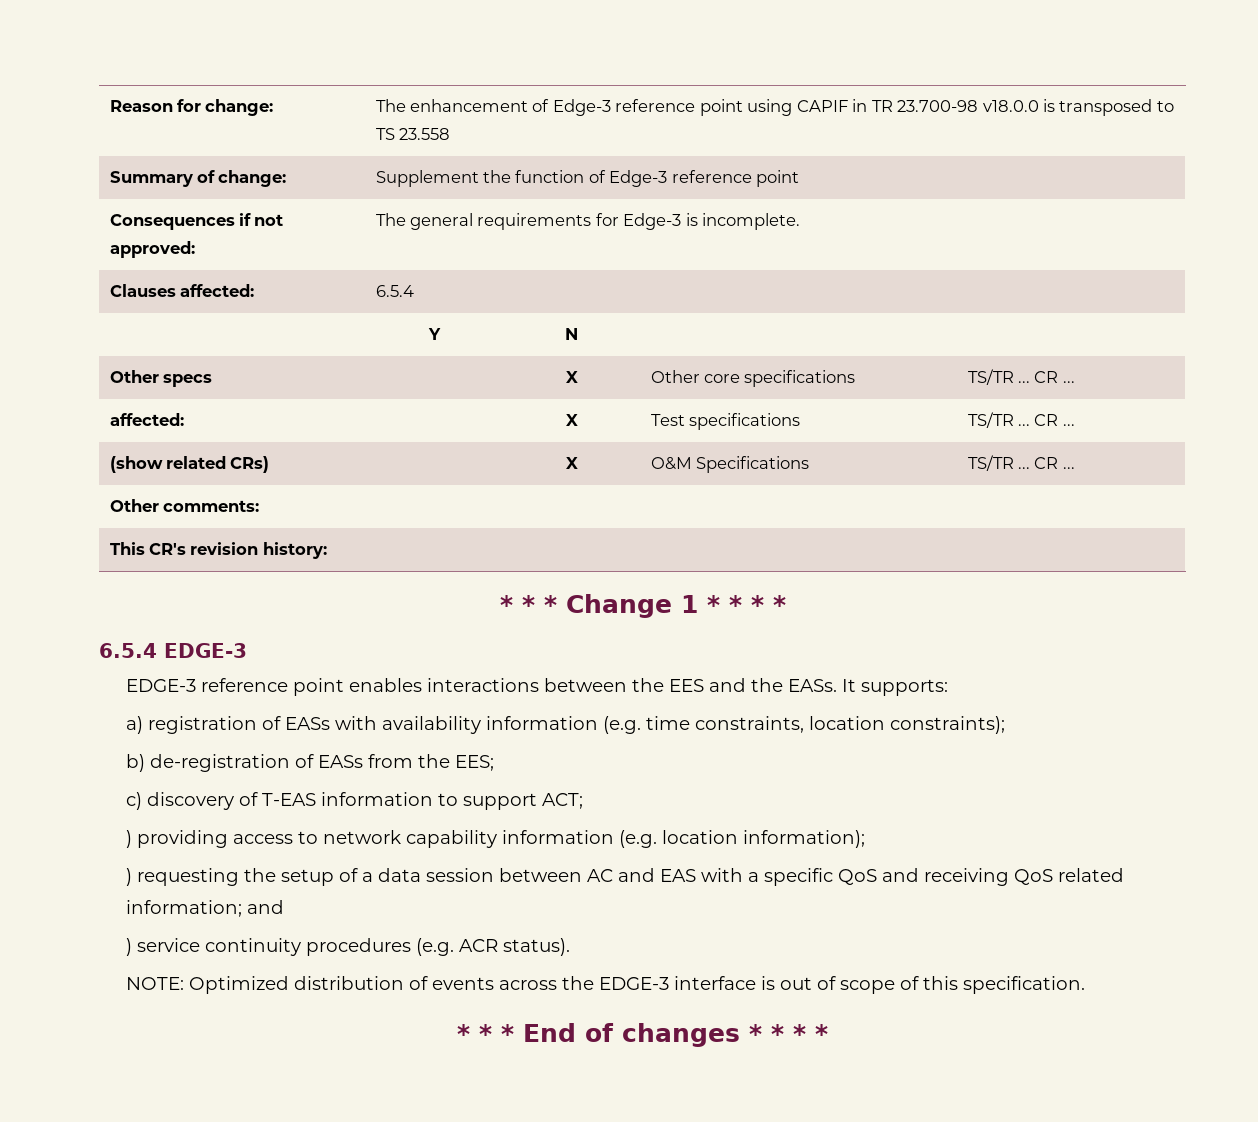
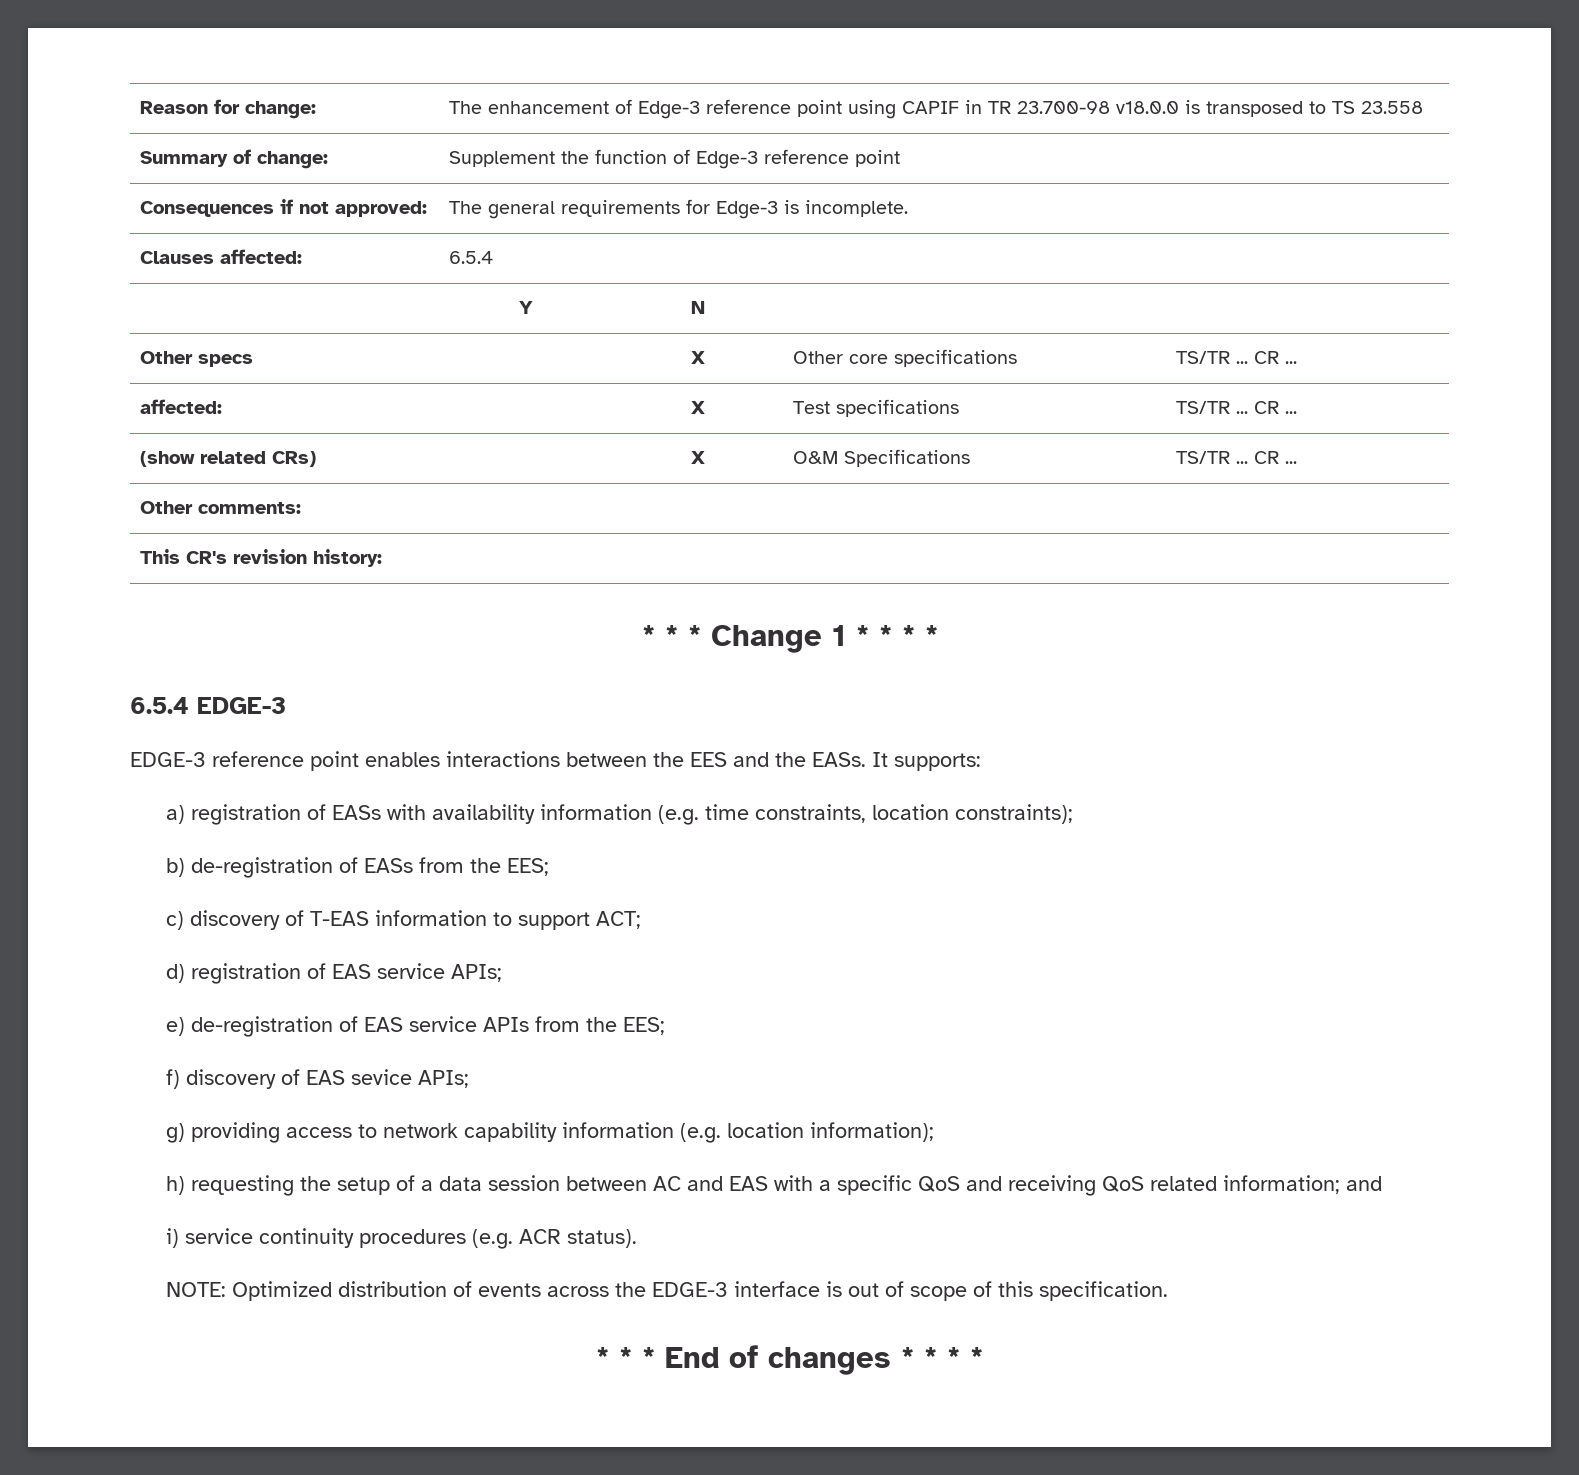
[126,830,133,848] ) -> [165,963,502,984] [165,1016,665,1037] [165,1069,469,1089] [165,1123,185,1143] d) registration of EAS service APIs; // e) de-registration of EAS service APIs from the EES; // f) discovery of EAS sevice APIs; // g)
[126,868,133,886] ) -> [165,1176,185,1195] h)
[126,938,133,956] ) -> [165,1228,179,1248] i)

